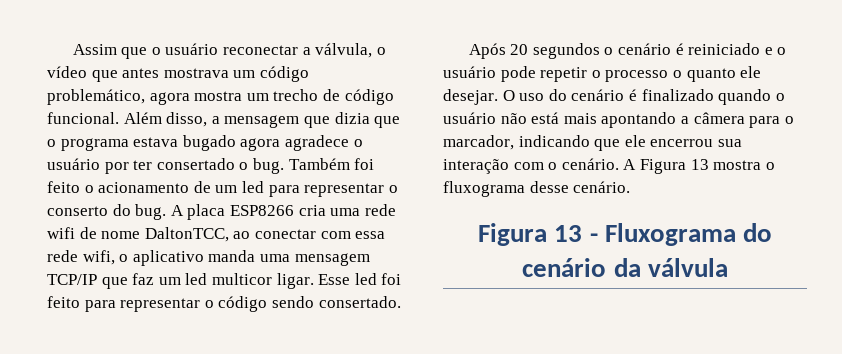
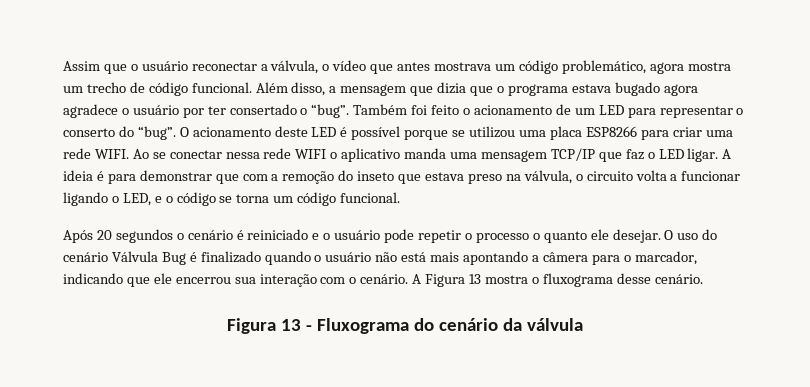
[252,158,284,174] bug. -> [311,104,350,118] “bug”.
[241,181,264,193] led -> [598,105,624,115] LED
[135,204,396,220] [47,227,386,242] [47,250,115,265] bug. A placa ESP8266 cria uma rede wifi de nome DaltonTCC, ao conectar com essa rede wifi, -> [137,126,733,140] [63,148,327,159] “bug”. O acionamento deste LED é possível porque se utilizou uma placa ESP8266 para criar uma rede WIFI. Ao se conectar nessa rede WIFI
[158,273,402,289] [47,296,401,312] um led multicor ligar. Esse led foi feito para representar o código sendo consertado. -> [647,148,732,162] [63,170,741,184] [63,192,401,206] o LED ligar. A ideia é para demonstrar que com a remoção do inseto que estava preso na válvula, o circuito volta a funcionar ligando o LED, e o código se torna um código funcional.
(625, 95) none -> [111,251,186,265] Válvula Bug

